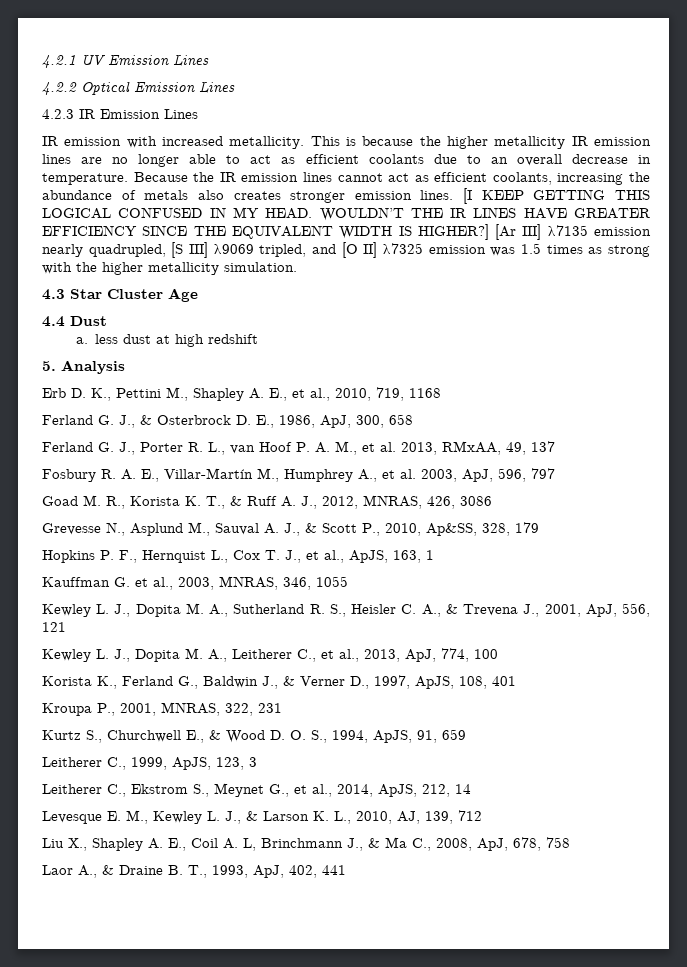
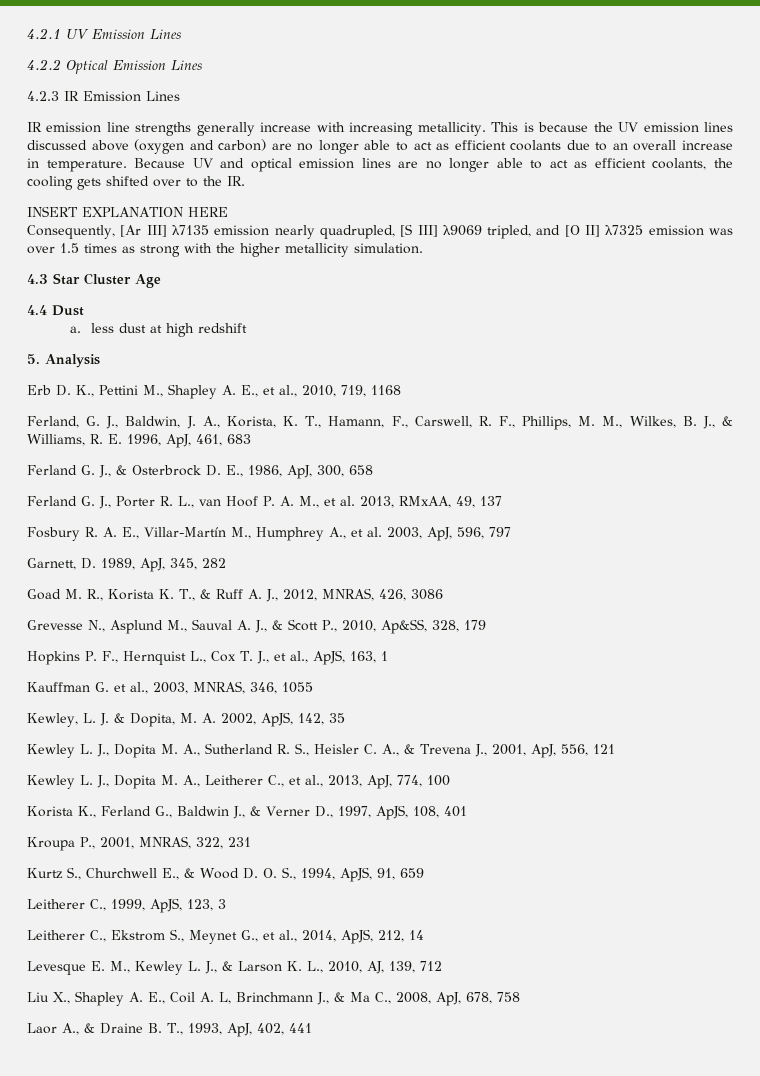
[126,136,223,148] with increased -> [106,122,414,136] line strengths generally increase with increasing
[446,136,651,149] [42,154,71,164] higher metallicity IR emission lines -> [618,122,734,133] [27,139,267,154] UV emission lines discussed above (oxygen and carbon)
[571,154,628,164] decrease -> [681,140,733,150] increase
[193,172,650,185] [42,188,650,204] [42,207,650,221] [42,224,489,240] the IR emission lines cannot act as efficient coolants, increasing the abundance of metals also creates stronger emission lines. [I KEEP GETTING THIS LOGICAL CONFUSED IN MY HEAD. WOULDN’T THE IR LINES HAVE GREATER EFFICIENCY SINCE THE EQUIVALENT WIDTH IS HIGHER?] -> [192,158,733,172] [27,176,245,190] [27,206,228,217] [27,225,115,239] UV and optical emission lines are no longer able to act as efficient coolants, the cooling gets shifted over to the IR. // INSERT EXPLANATION HERE // Consequently,
(516, 251) none -> [27,246,55,254] over
(441, 393) none -> [27,416,733,430] [27,434,251,448] // Ferland, G. J., Baldwin, J. A., Korista, K. T., Hamann, F., Carswell, R. F., Phillips, M. M., Wilkes, B. J., & Williams, R. E. 1996, ApJ, 461, 683
(555, 473) none -> [27,558,226,572] // Garnett, D. 1989, ApJ, 345, 282
(348, 581) none -> [27,712,345,727] // Kewley, L. J. & Dopita, M. A. 2002, ApJS, 142, 35

